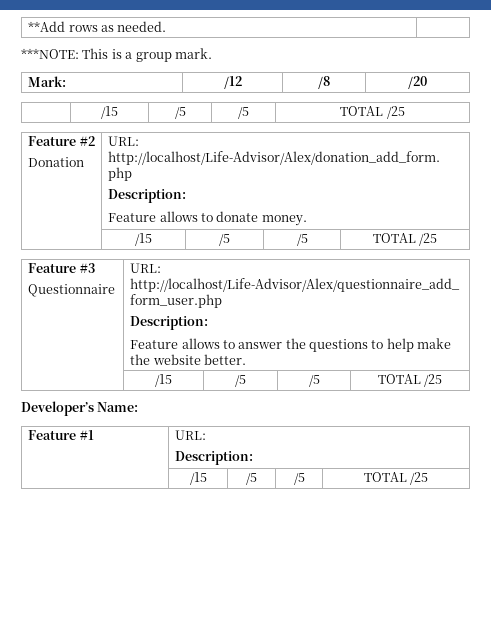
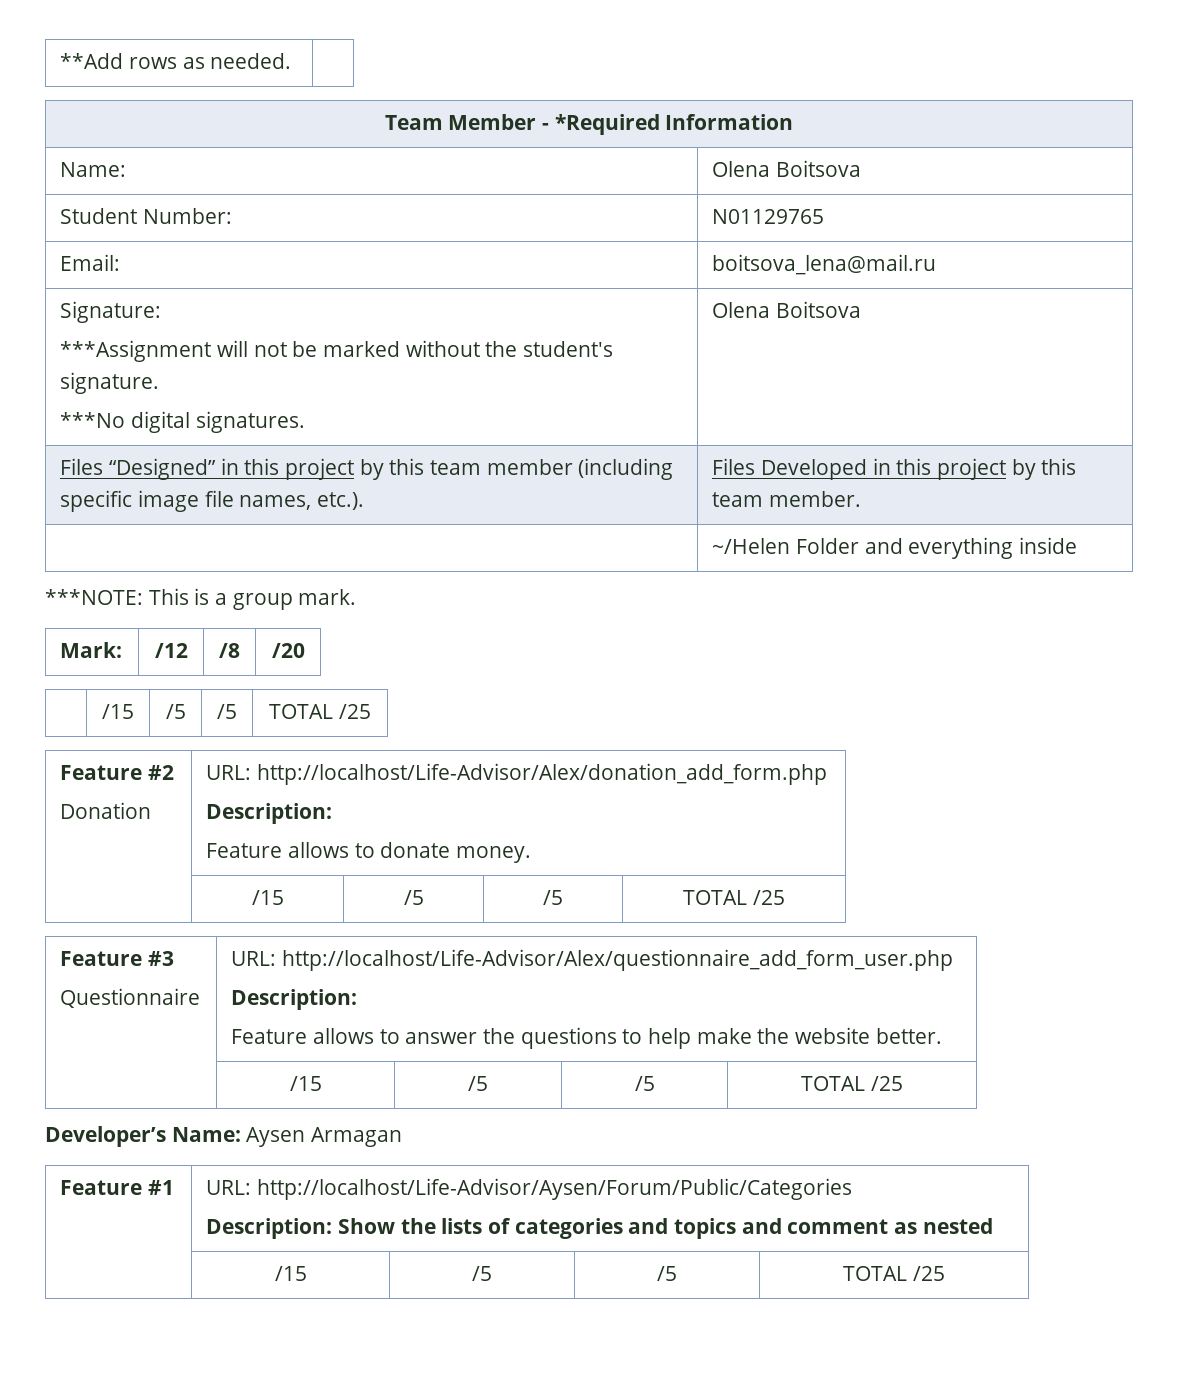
(167, 26) none -> [384,114,794,135] [60,162,127,177] [712,160,861,177] [60,208,232,224] [712,209,825,224] [60,254,121,271] [712,254,937,275] [60,301,162,323] [60,340,613,362] [60,372,160,394] [60,411,305,433] [712,301,861,318] [60,458,674,480] [60,490,364,512] [712,458,1077,480] [712,491,861,507] [712,537,1077,559] // Team Member - *Required Information // Name: | Olena Boitsova // Student Number: | N01129765 // Email: | boitsova_lena@mail.ru // Signature: // ***Assignment will not be marked without the student's signature. // ***No digital signatures. | Olena Boitsova // Files “Designed” in this project by this team member (including specific image file names, etc.). | Files Developed in this project by this team member. // | ~/Helen Folder and everything inside
(139, 407) none -> [246,1127,403,1147] Aysen Armagan
[175,451,254,465] // Description: -> [256,1178,852,1200] [206,1218,993,1239] http://localhost/Life-Advisor/Aysen/Forum/Public/Categories // Description: Show the lists of categories and topics and comment as nested

